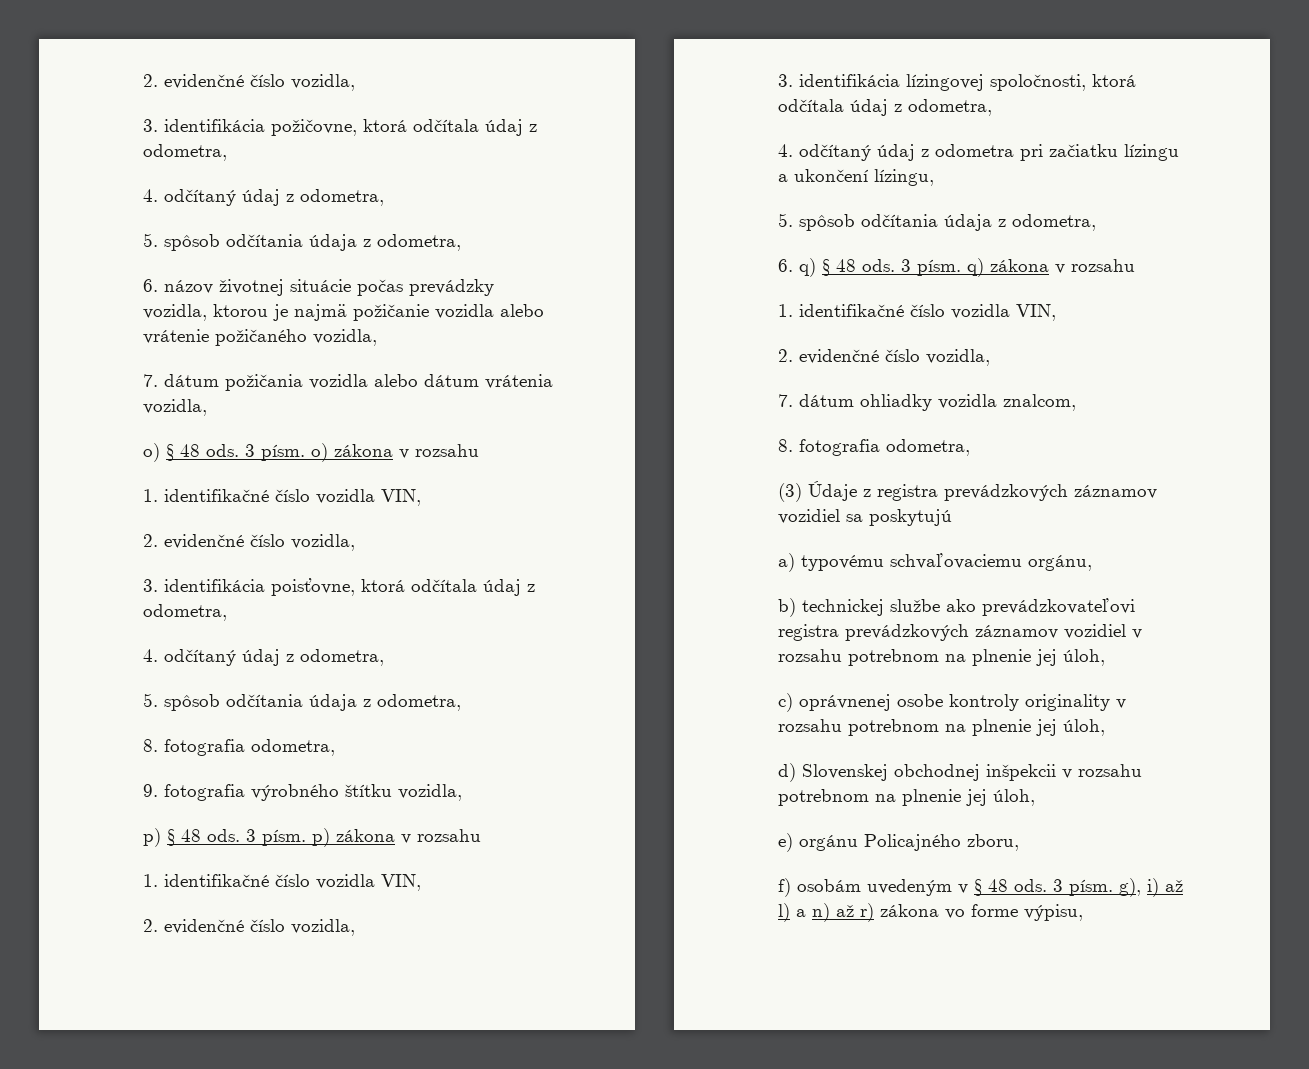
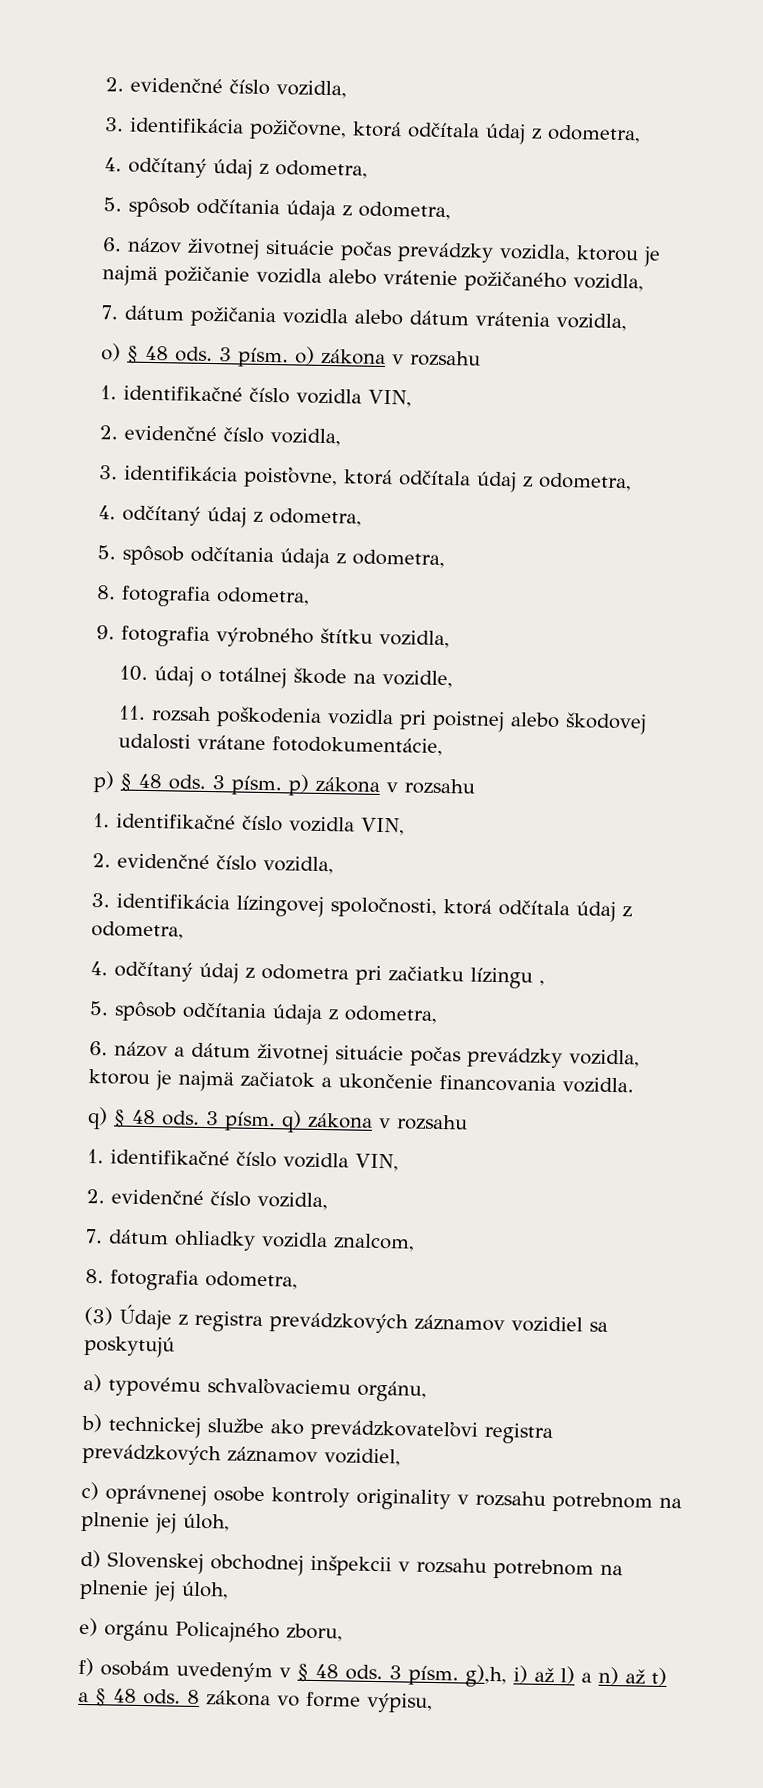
(463, 792) none -> [119,665,454,689] [118,705,648,735] [118,733,444,757] // 10. údaj o totálnej škode na vozidle, // 11. rozsah poškodenia vozidla pri poistnej alebo škodovej udalosti vrátane fotodokumentácie,
[778,169,935,186] [778,213,1097,231] [778,259,794,272] a ukončení lízingu, // 5. spôsob odčítania údaja z odometra, // 6. -> [539,979,546,986] [89,1000,439,1026] [89,1041,641,1069] [88,1069,635,1094] , // 5. spôsob odčítania údaja z odometra, // 6. názov a dátum životnej situácie počas prevádzky vozidla, ktorou je najmä začiatok a ukončenie financovania vozidla. //
[1064,624,1143,639] [778,649,1106,666] vozidiel v rozsahu potrebnom na plnenie jej úloh, -> [324,1448,402,1467] vozidiel,
[1119,878,1142,897] g), -> [465,1664,508,1688] g),h,
[860,903,875,922] r) -> [651,1667,668,1687] [78,1688,201,1707] t) a § 48 ods. 8

